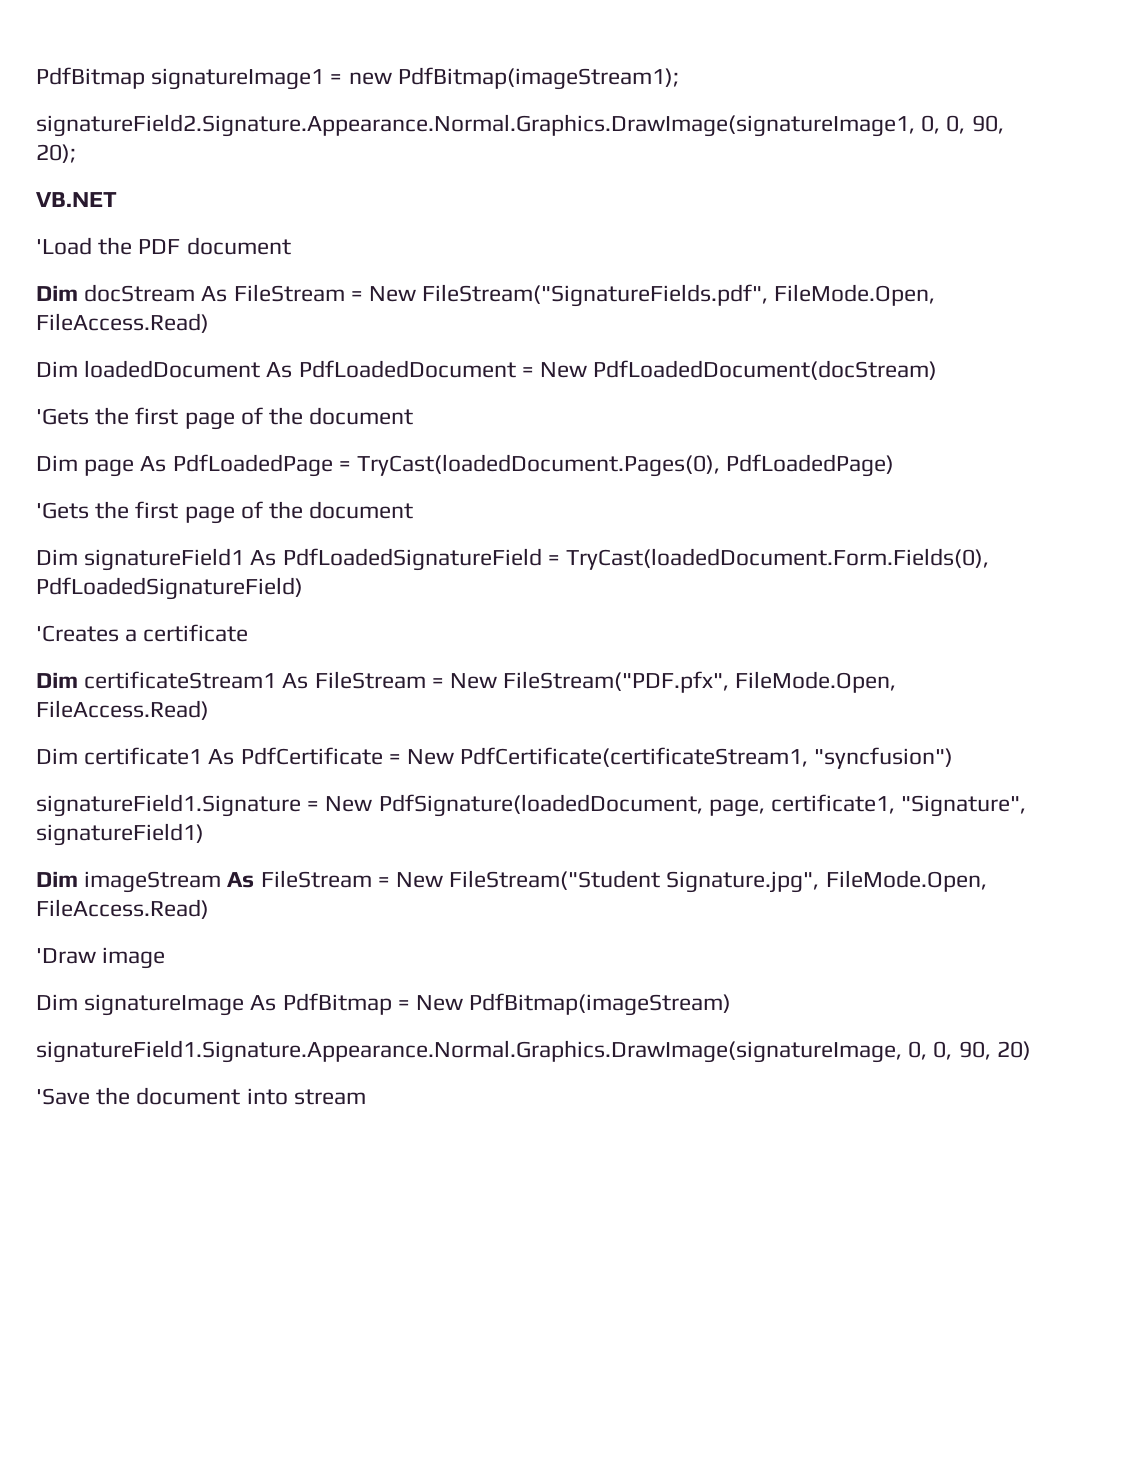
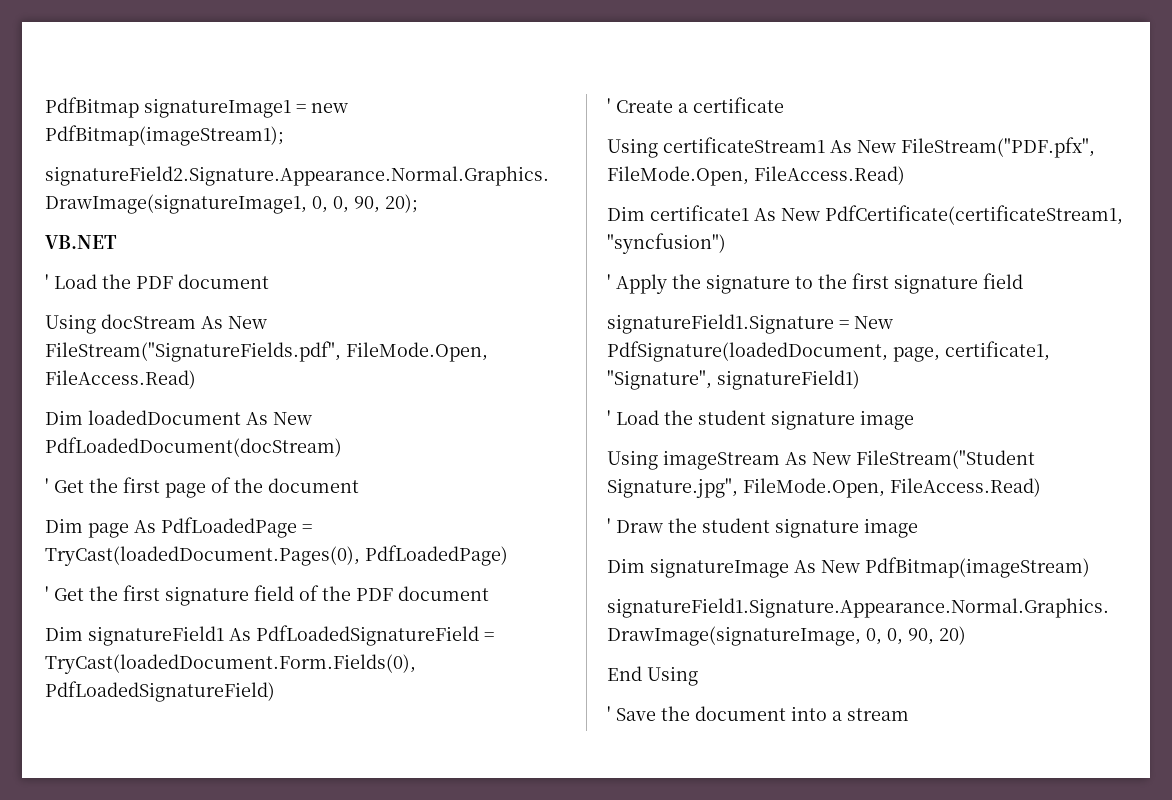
[36,237,291,255] [36,285,78,301] 'Load the PDF document // Dim -> [45,274,269,289] [45,314,96,334] ' Load the PDF document // Using
[233,284,363,302] FileStream = -> (223, 322) none
[298,360,534,378] PdfLoadedDocument = -> (268, 418) none
[36,408,89,425] 'Gets -> [45,478,84,493] ' Get
[36,501,304,524] 'Gets the first page of the -> [45,585,393,606] ' Get the first signature field of the PDF
[36,625,119,642] 'Creates -> [607,98,673,113] ' Create
[36,672,78,688] Dim -> [607,138,658,158] Using
[314,671,444,689] FileStream = -> (852, 146) none
[240,747,401,765] PdfCertificate = -> (776, 214) none
(954, 758) none -> [607,273,1023,294] // ' Apply the signature to the first signature field
[36,870,390,893] Dim imageStream As FileStream = -> [607,410,914,430] [607,450,807,470] ' Load the student signature image // Using imageStream As
[36,948,96,964] 'Draw -> [607,518,859,538] ' Draw the student signature
[282,993,410,1015] PdfBitmap = -> (816, 566) none
[36,1088,90,1105] 'Save -> [607,666,698,686] [607,706,656,721] End Using // ' Save
(288, 1096) none -> [832,711,842,721] a

